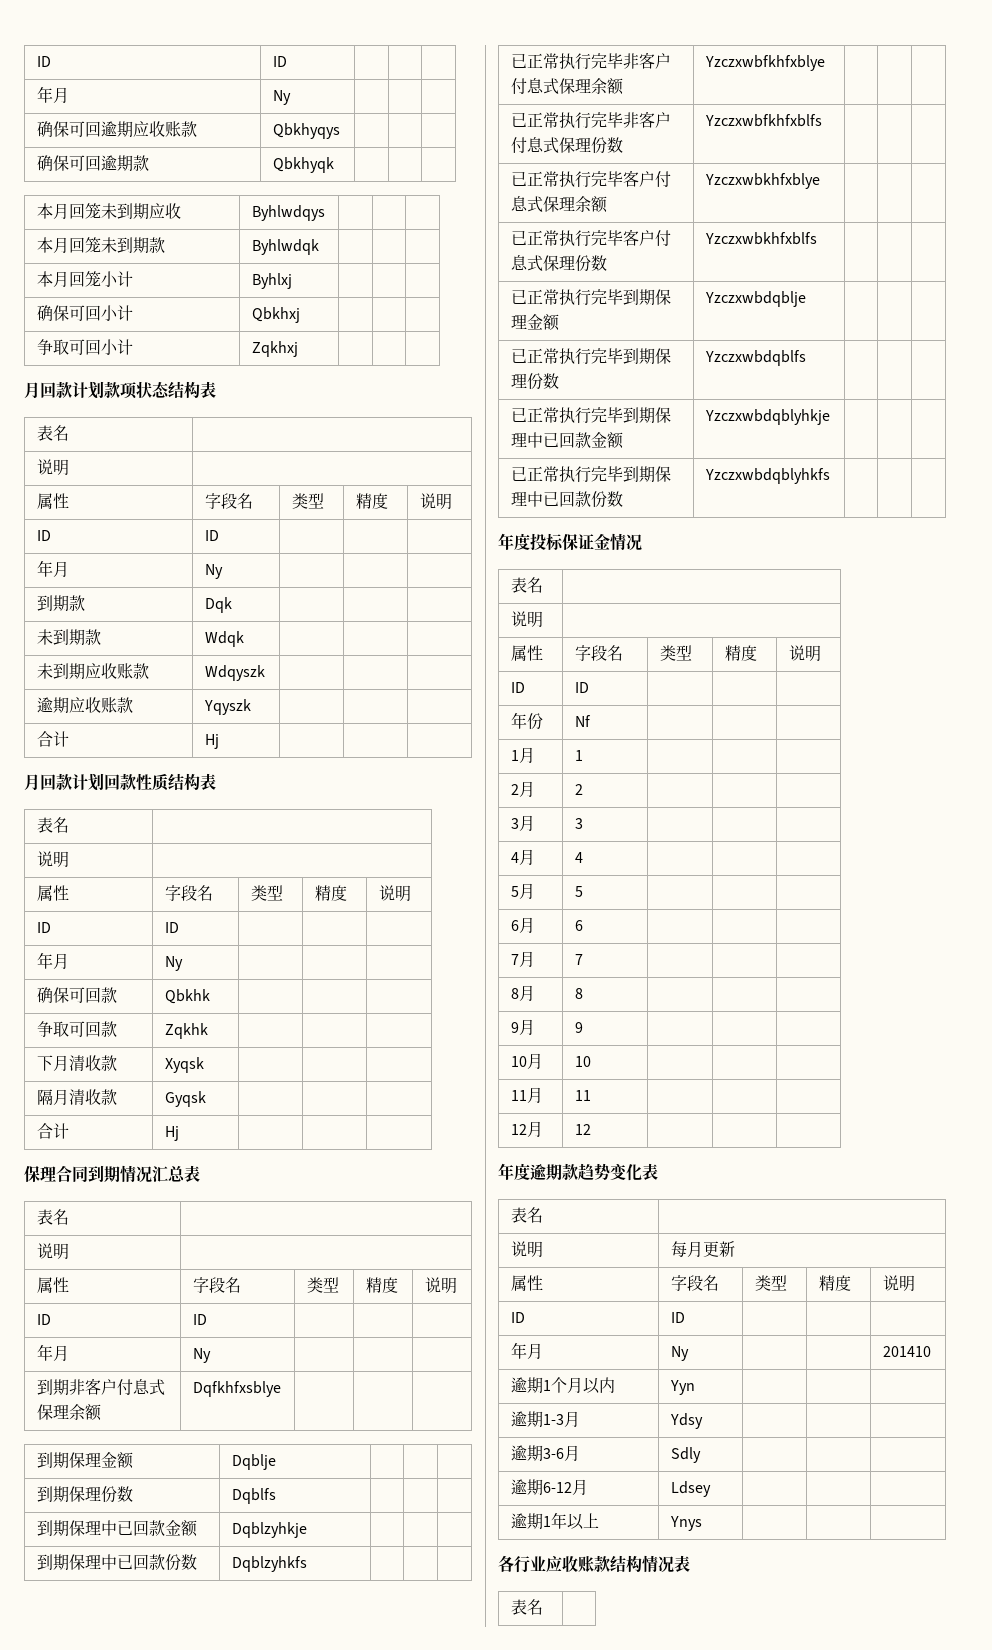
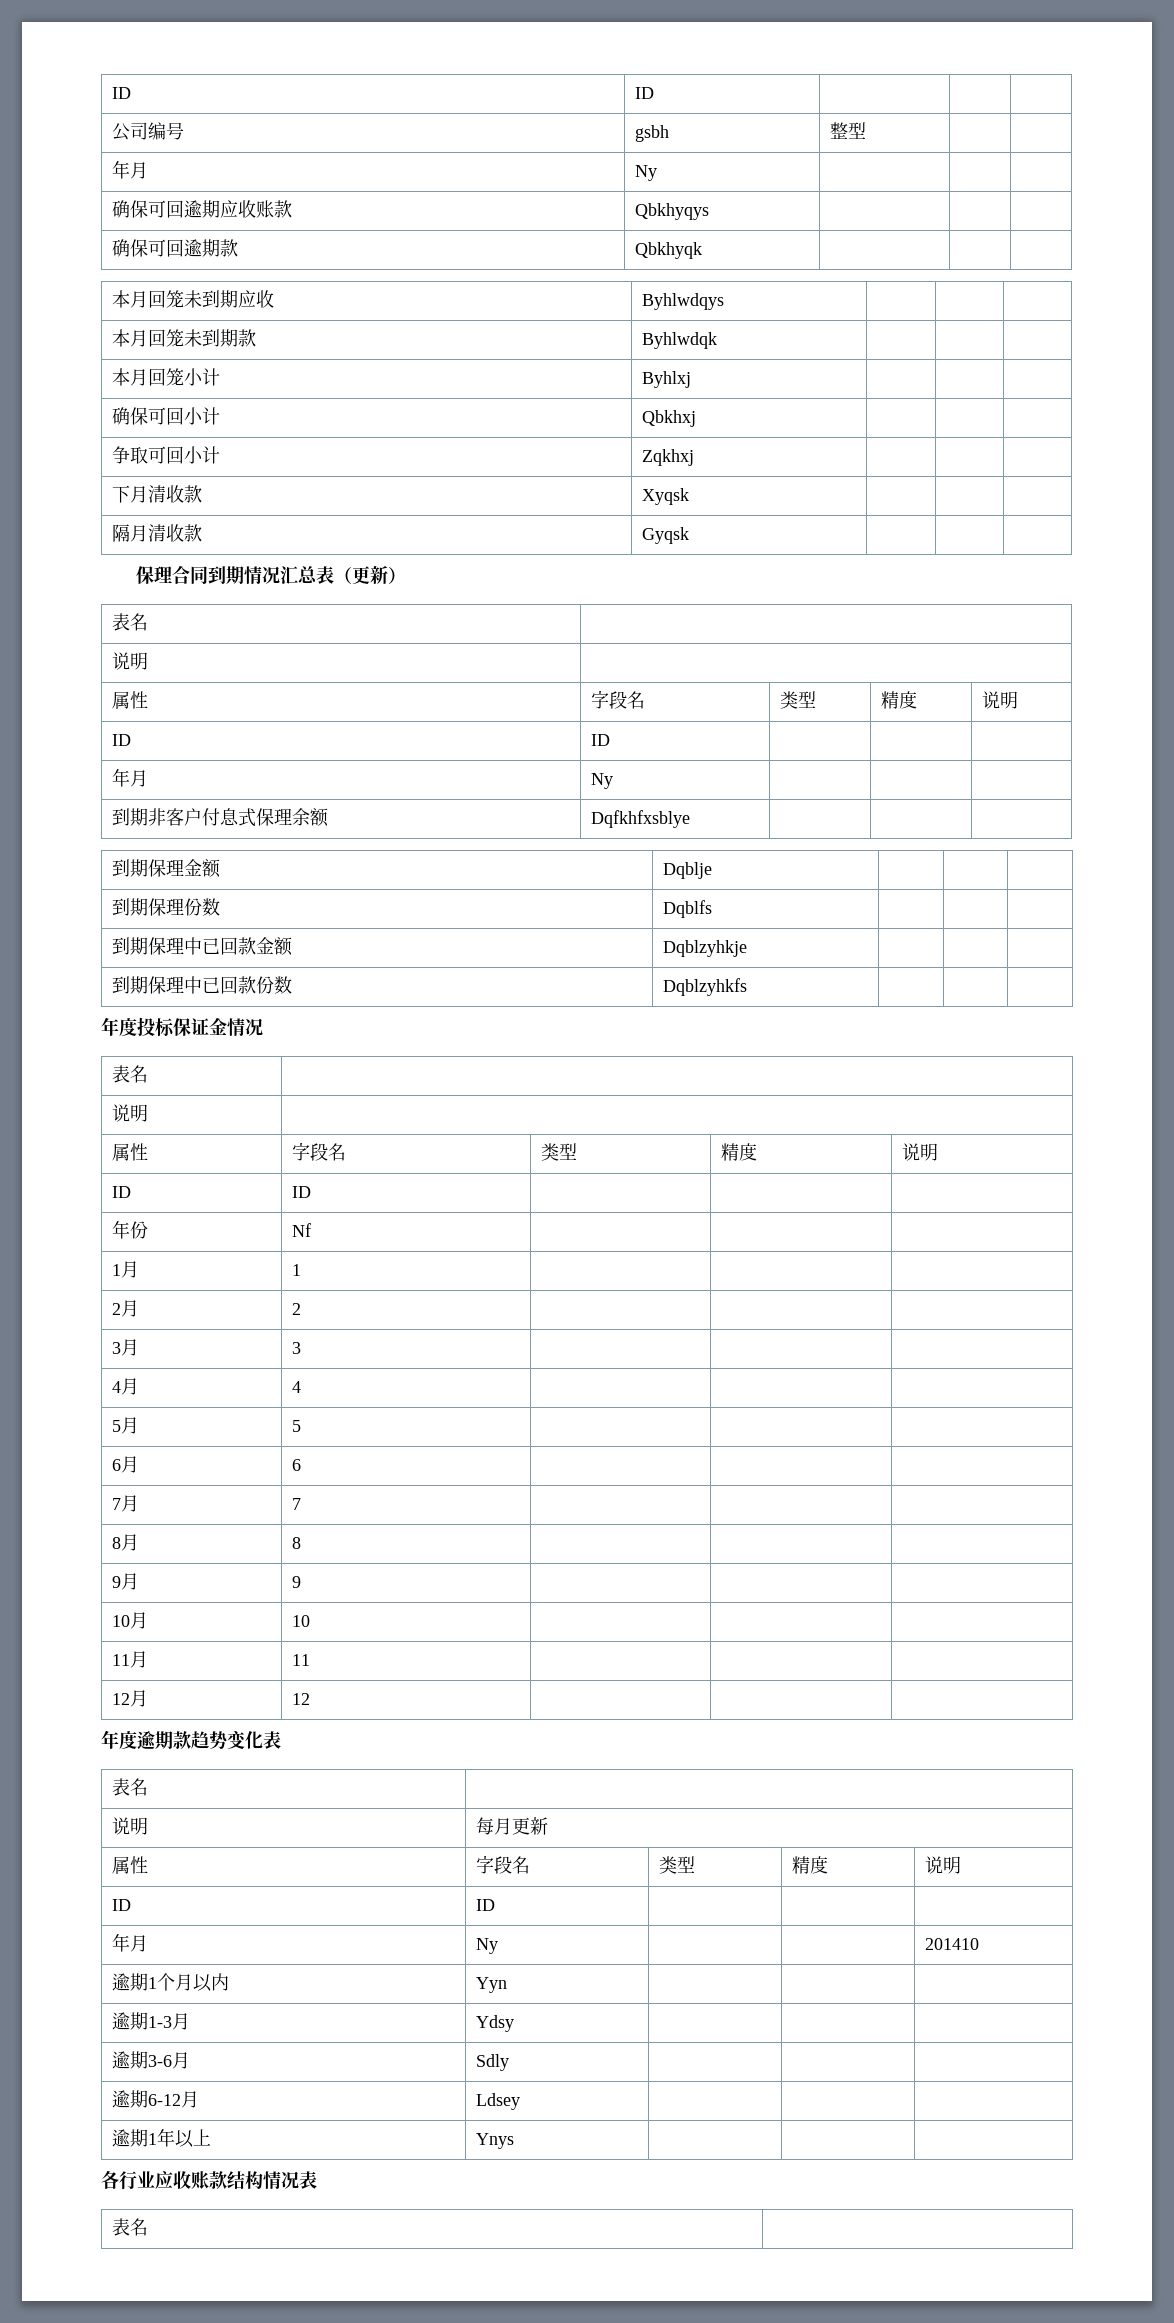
[36,56,51,67] [272,56,287,67] ID | ID | | | -> [111,87,131,99] [634,87,654,99] [111,122,184,141] [634,125,669,142] [829,122,866,139] ID | ID | | | // 公司编号 | gsbh | 整型 | |
[24,381,216,399] [36,425,69,441] [36,459,69,476] [36,493,69,509] [204,493,253,509] [291,493,324,509] [355,493,388,509] [419,493,452,510] [36,530,51,541] [204,530,219,541] [36,560,69,577] [204,564,223,579] [36,595,85,611] [204,597,232,613] [36,629,101,645] [204,631,244,647] [36,663,149,679] [204,665,265,681] [36,697,133,713] [203,699,251,715] [36,731,69,747] [204,734,219,749] [24,773,216,791] [36,817,69,833] [36,851,69,868] [36,885,69,901] [164,885,213,901] [250,885,283,901] [314,885,347,901] [378,885,411,902] [36,922,51,933] [164,922,179,933] [36,952,69,969] [164,956,183,971] [36,987,117,1003] [164,989,210,1004] [36,1021,117,1037] [164,1023,208,1039] // 月回款计划款项状态结构表 // 表名 | // 说明 | // 属性 | 字段名 | 类型 | 精度 | 说明 // ID | ID | | | // 年月 | Ny | | | // 到期款 | Dqk | | | // 未到期款 | Wdqk | | | // 未到期应收账款 | Wdqyszk | | | // 逾期应收账款 | Yqyszk | | | // 合计 | Hj | | | // 月回款计划回款性质结构表 // 表名 | // 说明 | // 属性 | 字段名 | 类型 | 精度 | 说明 // ID | ID | | | // 年月 | Ny | | | // 确保可回款 | Qbkhk | | | // 争取可回款 | Zqkhk | | | -> (694, 457) none
[36,1123,69,1139] [164,1126,179,1141] // 合计 | Hj | | | -> (689, 535) none
(200, 1173) none -> [334,566,407,584] （更新）
[510,52,671,70] [510,78,624,95] [704,55,825,71] [510,111,671,129] [510,137,623,154] [704,114,822,127] [510,170,671,188] [510,196,608,213] [704,173,820,189] [510,229,671,247] [510,255,607,272] [704,232,817,245] [510,289,671,306] [510,314,560,331] [704,291,806,307] [510,348,671,365] [510,373,559,390] [704,350,806,366] [510,407,671,424] [510,432,624,449] [704,409,830,425] [510,466,671,483] [510,491,623,508] [704,468,830,484] // 已正常执行完毕非客户付息式保理余额 | Yzczxwbfkhfxblye | | | // 已正常执行完毕非客户付息式保理份数 | Yzczxwbfkhfxblfs | | | // 已正常执行完毕客户付息式保理余额 | Yzczxwbkhfxblye | | | // 已正常执行完毕客户付息式保理份数 | Yzczxwbkhfxblfs | | | // 已正常执行完毕到期保理金额 | Yzczxwbdqblje | | | // 已正常执行完毕到期保理份数 | Yzczxwbdqblfs | | | // 已正常执行完毕到期保理中已回款金额 | Yzczxwbdqblyhkje | | | // 已正常执行完毕到期保理中已回款份数 | Yzczxwbdqblyhkfs | | | -> (747, 987) none

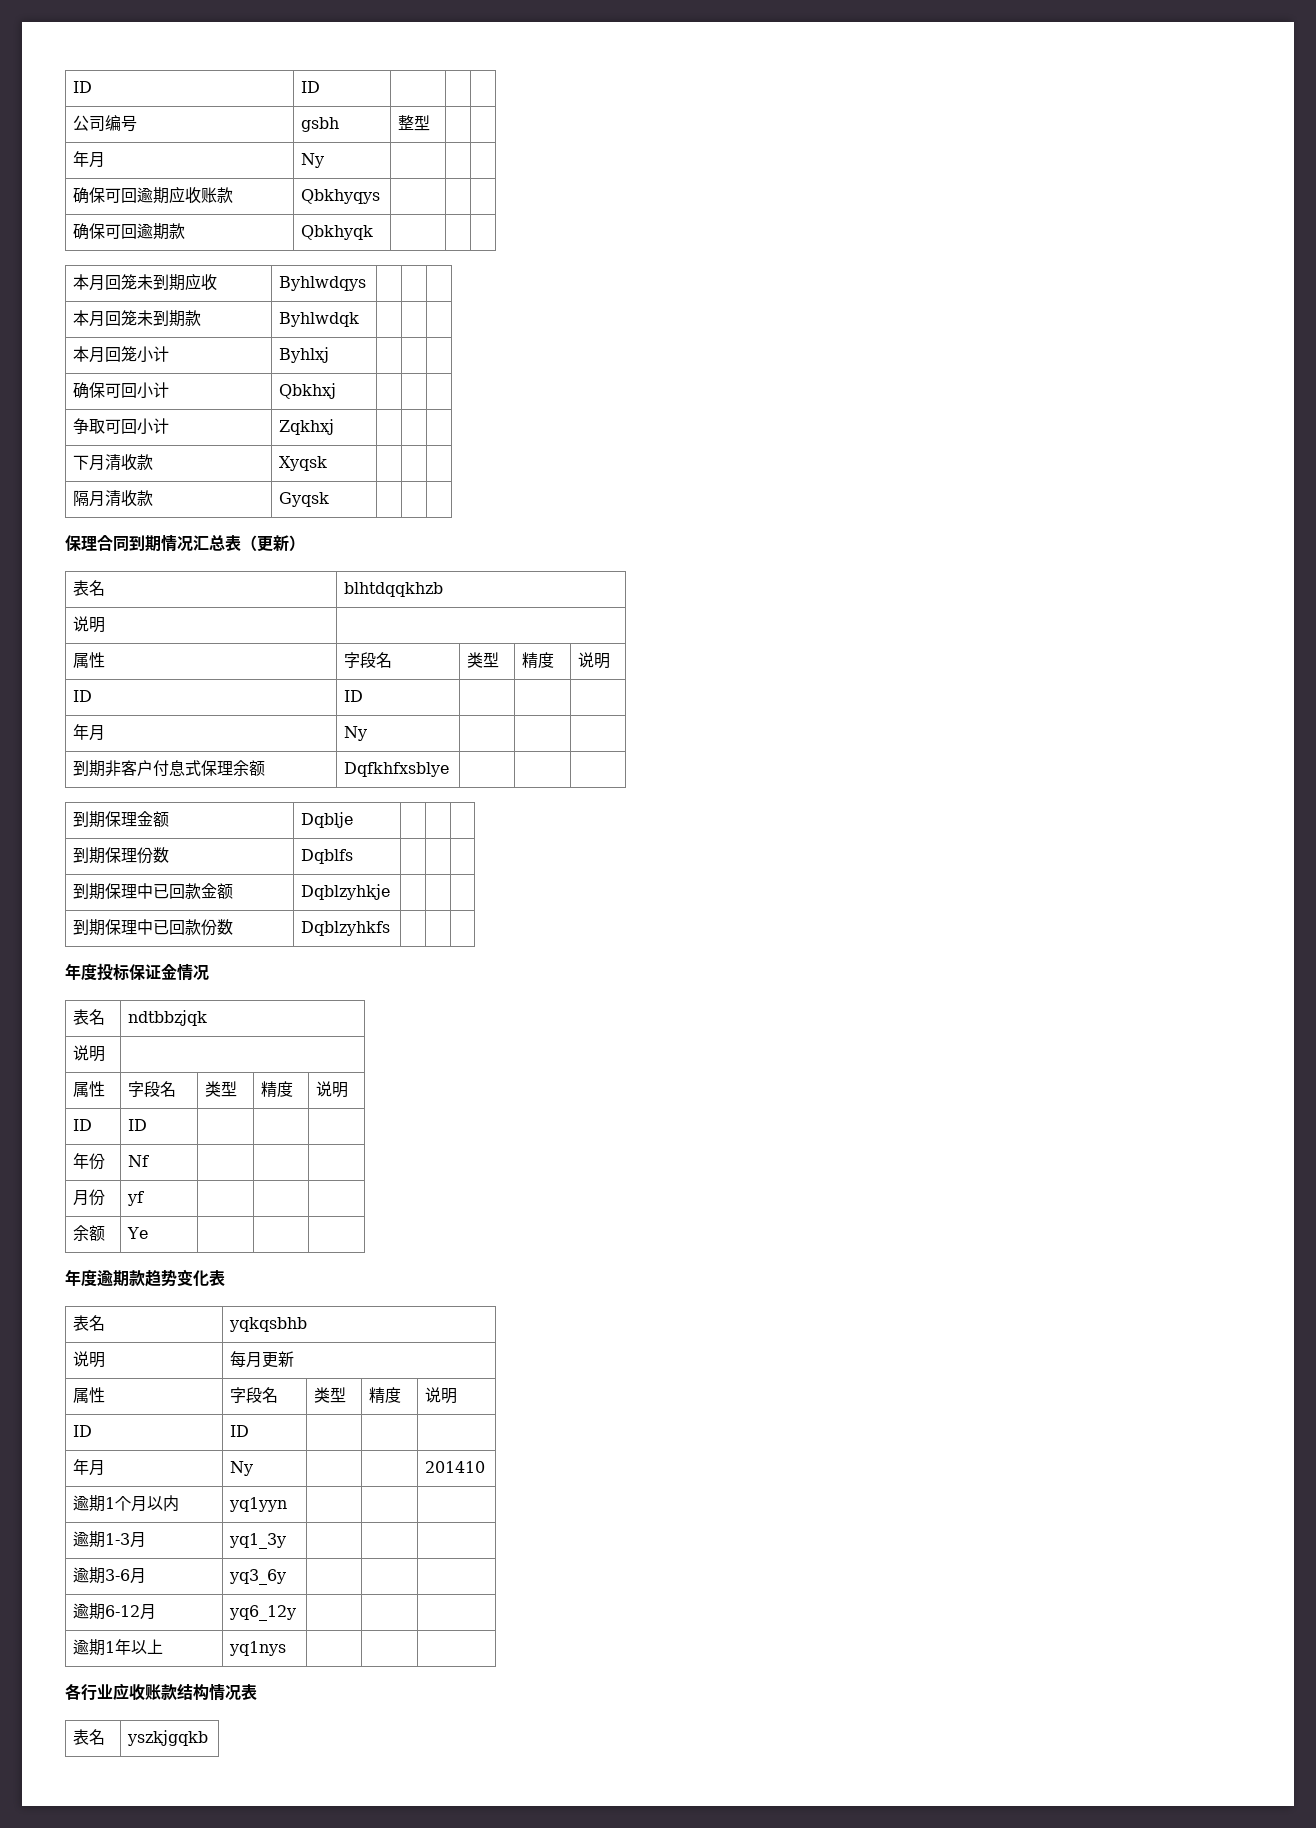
(148, 622) none -> [344,582,444,597] blhtdqqkhzb
(148, 1074) none -> [128,1010,208,1026] ndtbbzjqk
[111,1261,139,1278] [291,1264,301,1276] [111,1300,139,1317] [291,1303,301,1315] [111,1339,139,1356] [291,1342,301,1354] [111,1378,139,1395] [291,1381,301,1393] [111,1417,139,1434] [291,1420,301,1432] [111,1456,139,1473] [291,1459,301,1471] [111,1495,139,1512] [291,1498,301,1510] [111,1534,139,1551] [291,1537,301,1549] [111,1573,139,1590] [291,1576,301,1588] [111,1612,148,1629] [291,1615,310,1627] [111,1651,148,1668] [291,1654,310,1666] [111,1690,148,1707] [291,1693,310,1705] 1月 | 1 | | | // 2月 | 2 | | | // 3月 | 3 | | | // 4月 | 4 | | | // 5月 | 5 | | | // 6月 | 6 | | | // 7月 | 7 | | | // 8月 | 8 | | | // 9月 | 9 | | | // 10月 | 10 | | | // 11月 | 11 | | | // 12月 | 12 -> [73,1189,106,1206] [127,1191,145,1206] [73,1225,106,1242] [127,1227,149,1239] 月份 | yf | | | // 余额 | Ye
(148, 1787) none -> [229,1317,308,1332] yqkqsbhb
[475,1977,507,1993] Yyn -> [229,1497,288,1512] yq1yyn
[475,2015,514,2032] Ydsy -> [229,1533,287,1549] yq1_3y
[475,2054,509,2071] Sdly -> [229,1569,287,1585] yq3_6y
[475,2093,520,2110] Ldsey -> [229,1605,297,1621] yq6_12y
[475,2133,514,2149] Ynys -> [229,1641,287,1656] yq1nys
(148, 2227) none -> [127,1730,209,1746] yszkjgqkb

